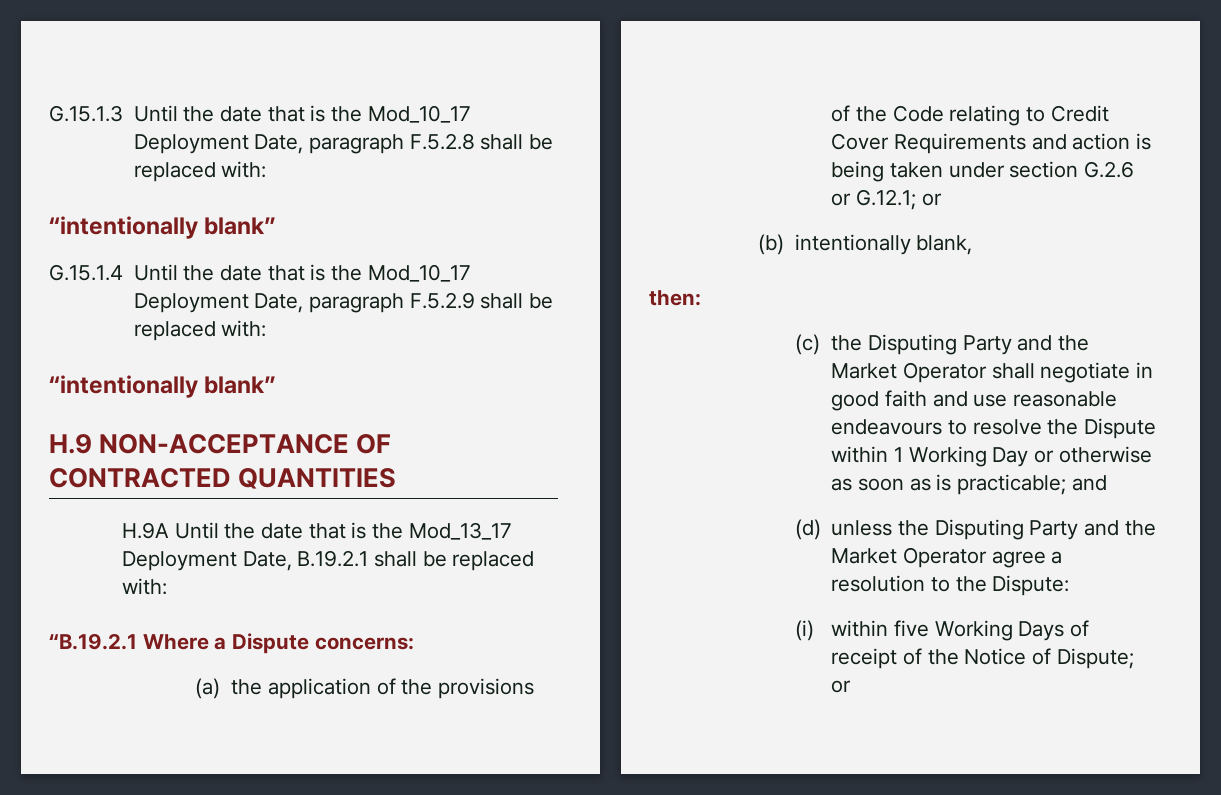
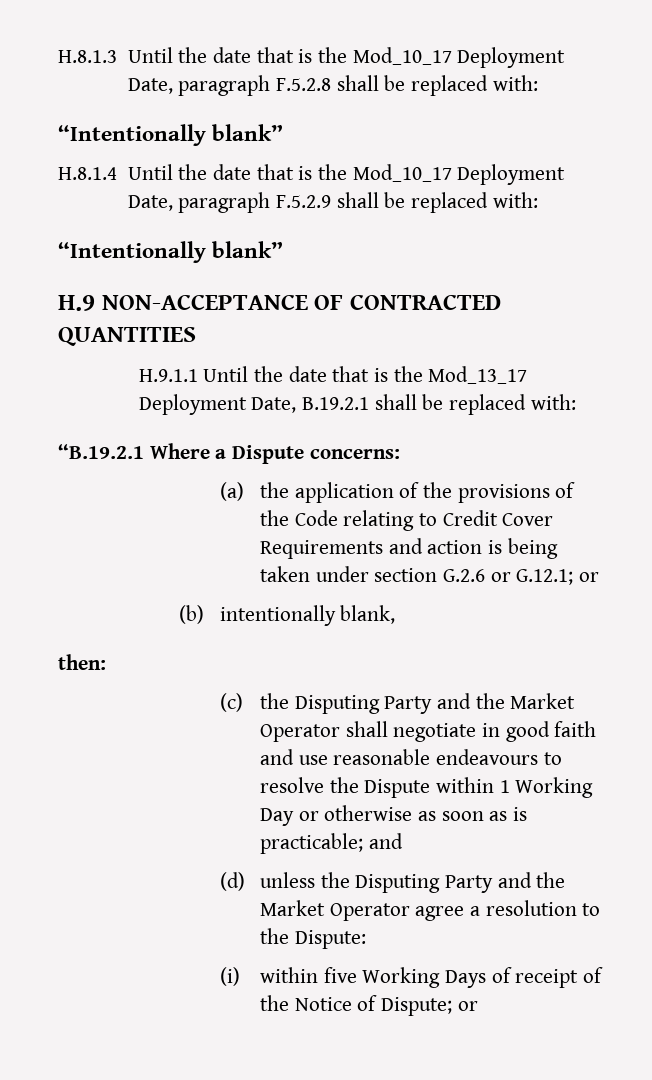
[49,105,123,122] G.15.1.3 -> [58,50,117,63] H.8.1.3
[49,216,276,239] [49,264,123,281] “intentionally blank” // G.15.1.4 -> [58,124,284,146] [58,167,117,180] “Intentionally blank” // H.8.1.4
[49,375,198,398] “intentionally -> [58,241,206,263] “Intentionally
[121,522,169,539] H.9A -> [138,369,198,382] H.9.1.1

